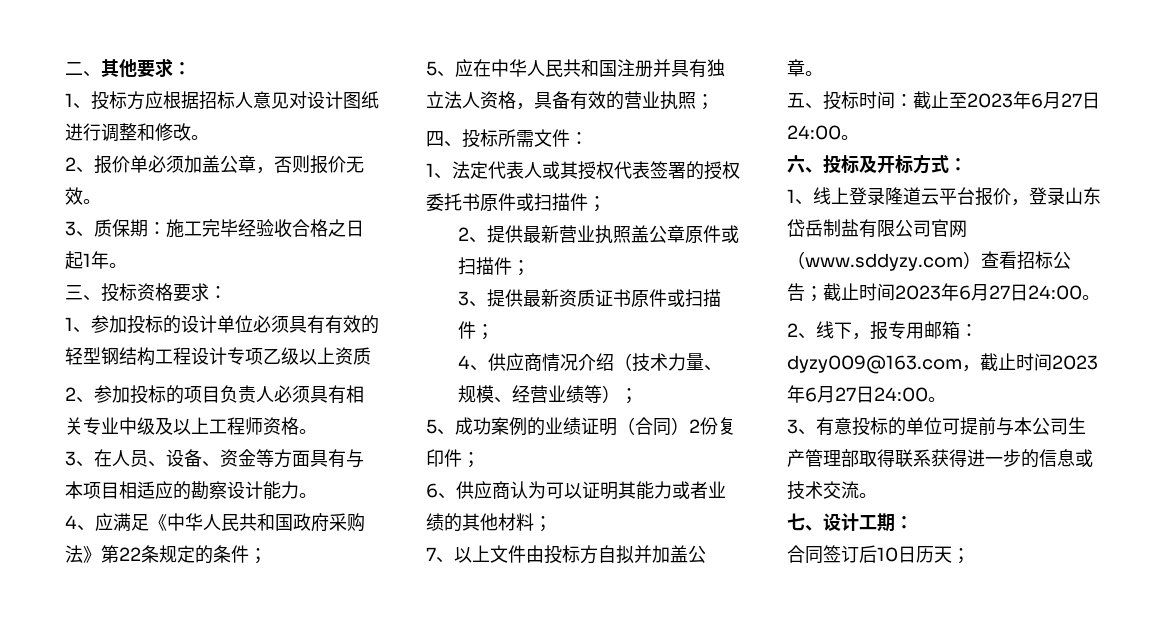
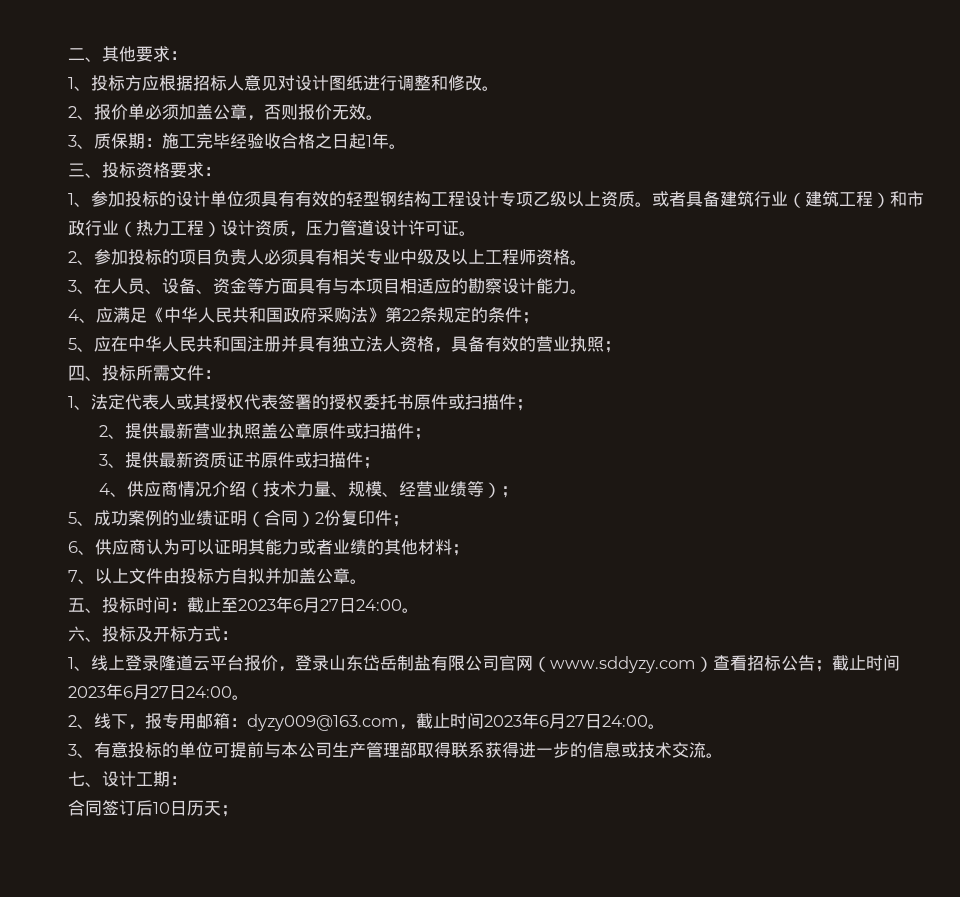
[253,315,271,333] 必 -> (244, 199) none
(371, 356) none -> [635,191,924,208] [68,220,476,237] 。或者具备建筑行业（建筑工程）和市政行业（热力工程）设计资质，压力管道设计许可证。

